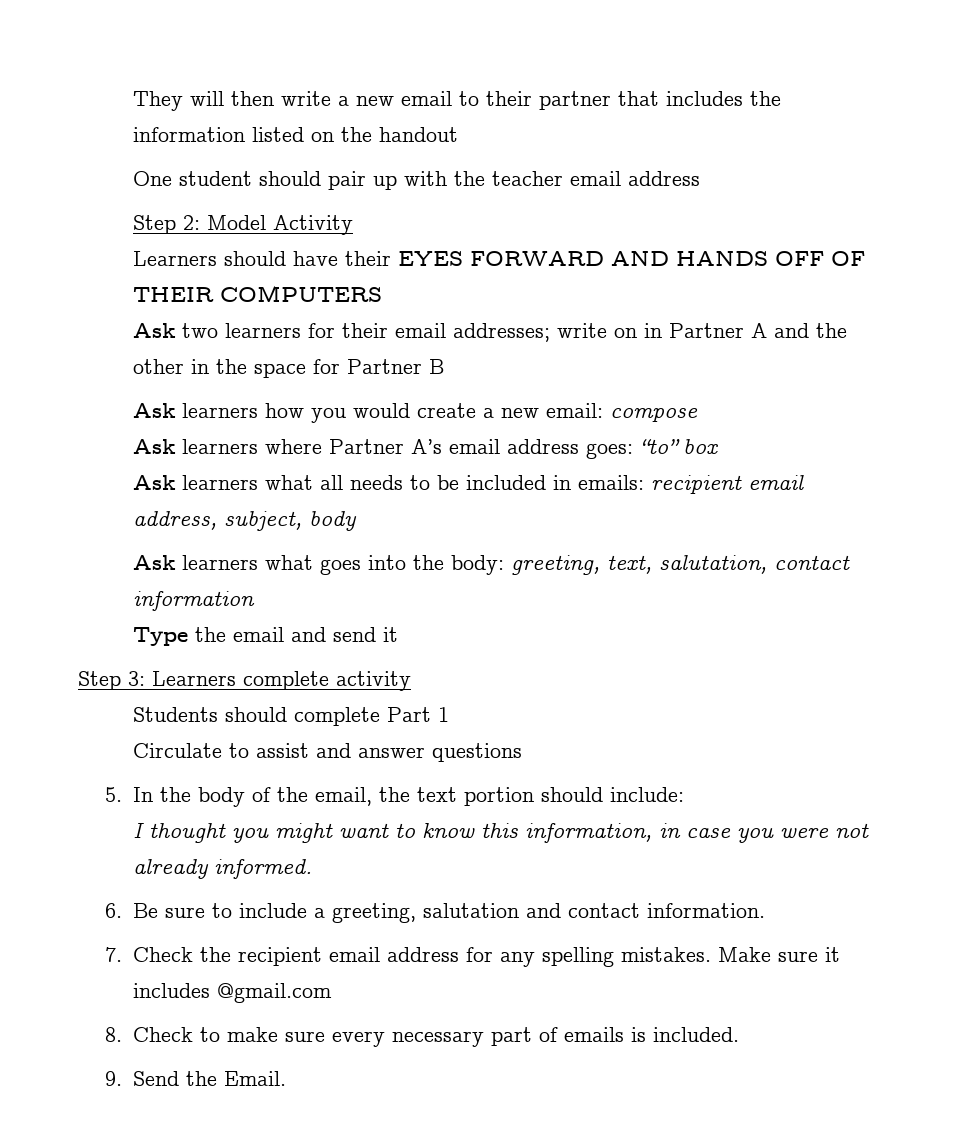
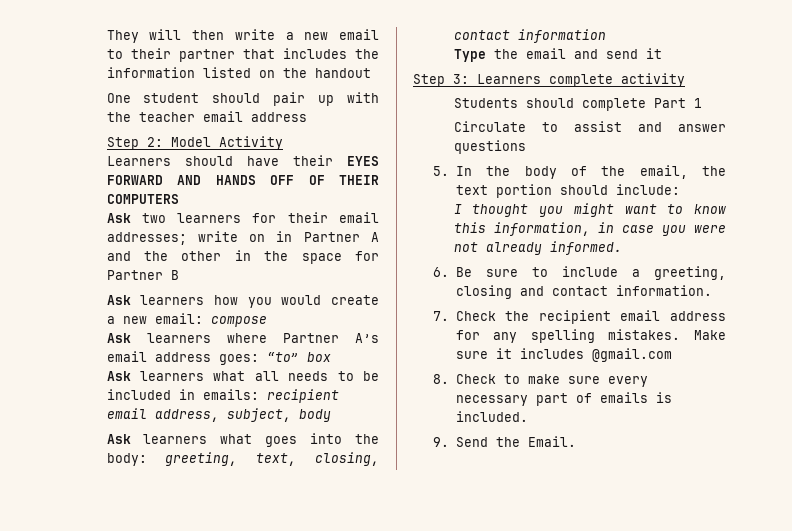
[658,555,767,574] salutation, -> [314,452,379,466] closing,
[423,903,520,918] salutation -> [455,285,512,299] closing

